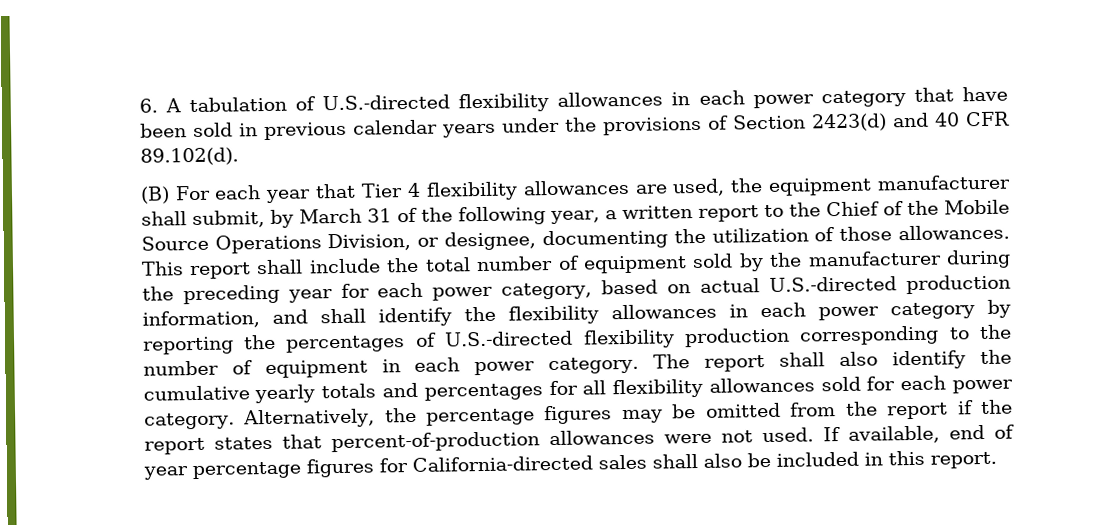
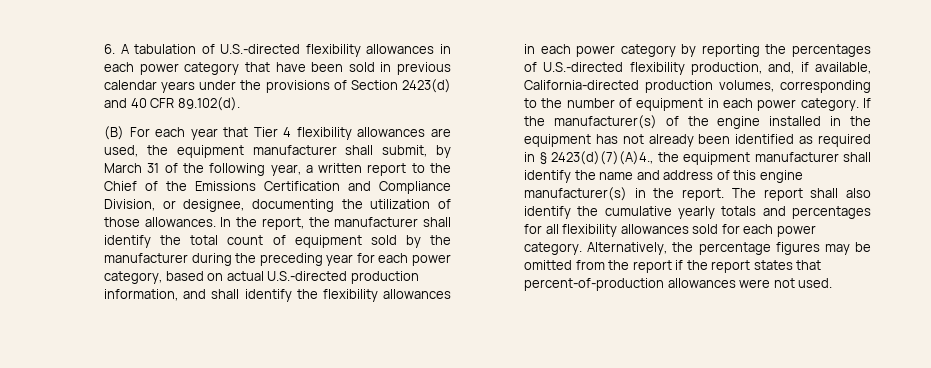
[943,199,1010,215] [140,234,322,254] Mobile Source Operations -> [195,181,451,194] Emissions Certification and Compliance
[140,258,381,280] This report shall include -> [220,217,451,230] [104,235,152,248] In the report, the manufacturer shall identify
[476,255,554,272] number -> [227,235,264,245] count
[683,327,790,348] production -> [691,62,871,75] [524,80,775,93] production, and, if available, California-directed production volumes,
(640, 365) none -> [863,98,871,108] [524,115,871,129] [524,134,871,147] [524,151,871,165] [524,170,803,183] [524,187,725,201] If the manufacturer(s) of the engine installed in the equipment has not already been identified as required in § 2423(d)(7)(A)4., the equipment manufacturer shall identify the name and address of this engine manufacturer(s) in the report.
[822,424,1016,444] [142,450,997,480] If available, end of year percentage figures for California-directed sales shall also be included in this report. -> (833, 283) none

